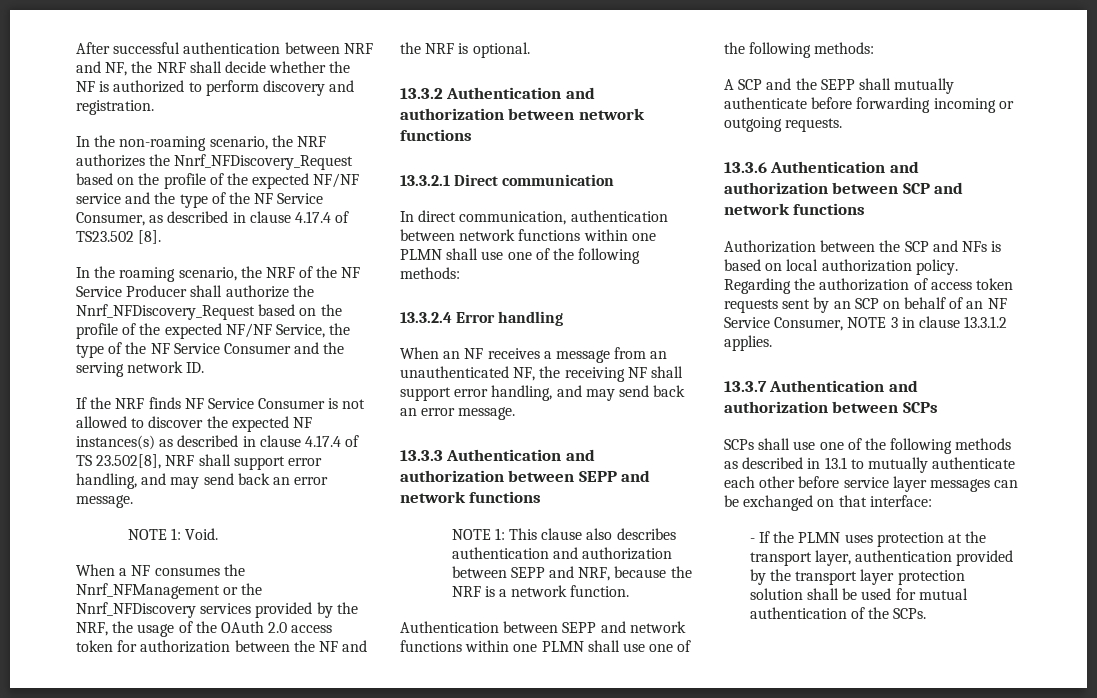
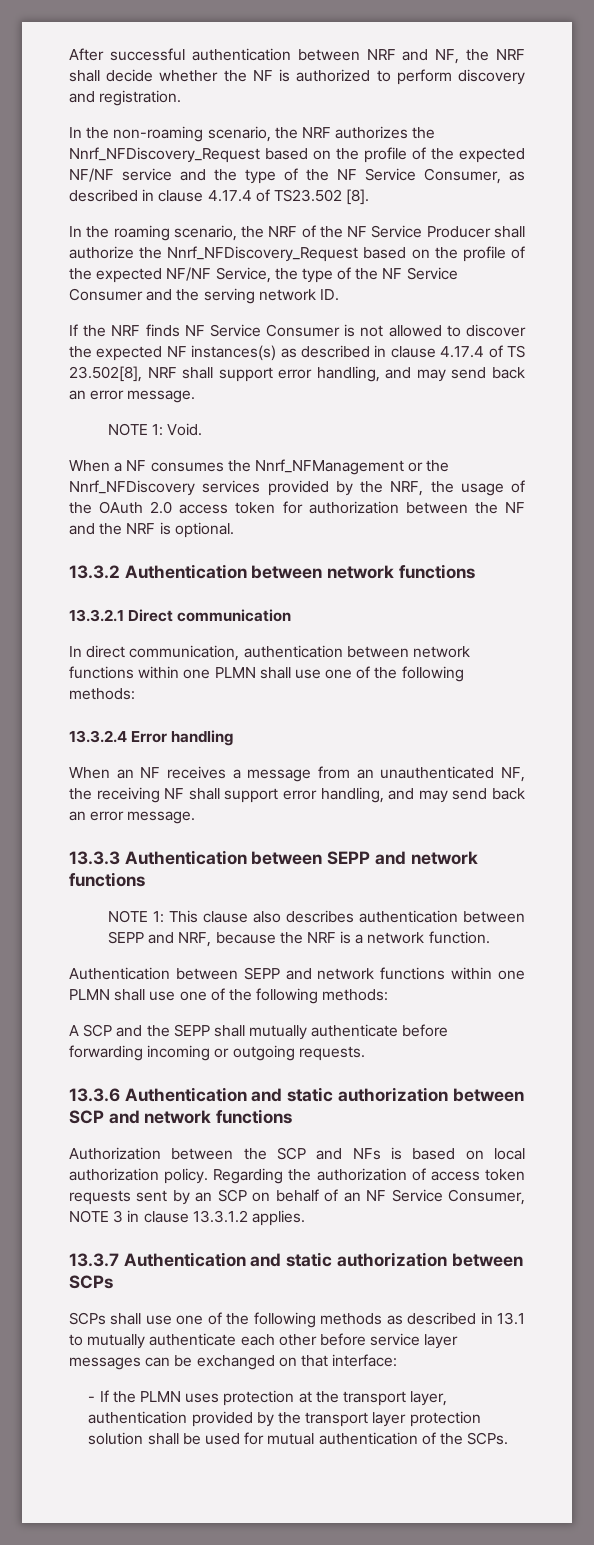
[565,87,595,99] [400,108,504,120] and authorization -> (247, 571) none
[565,449,595,461] [400,470,504,482] and authorization -> (247, 857) none
[552,547,673,560] and authorization -> (458, 916) none
(919, 167) none -> [287,1087,334,1102] static
(918, 386) none -> [286,1252,333,1267] static

